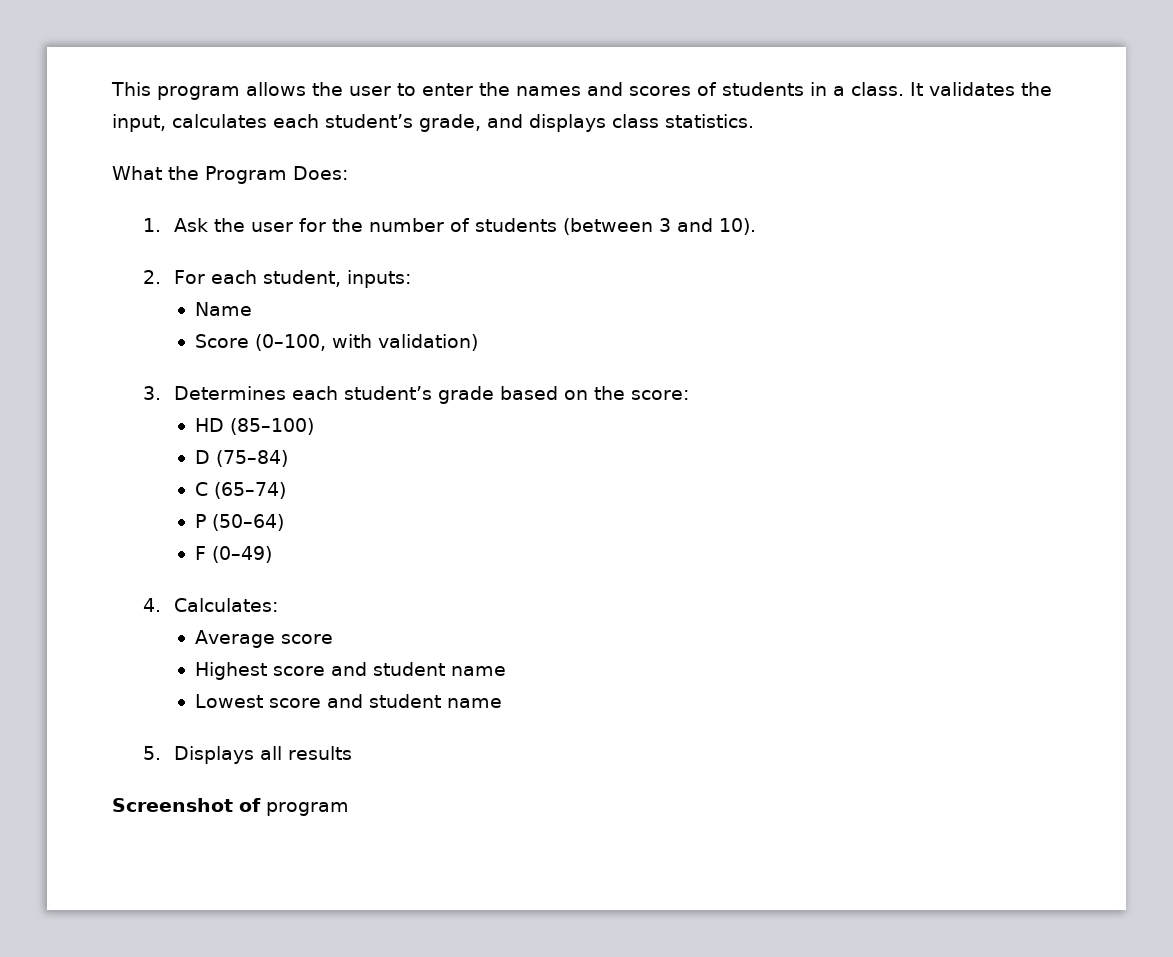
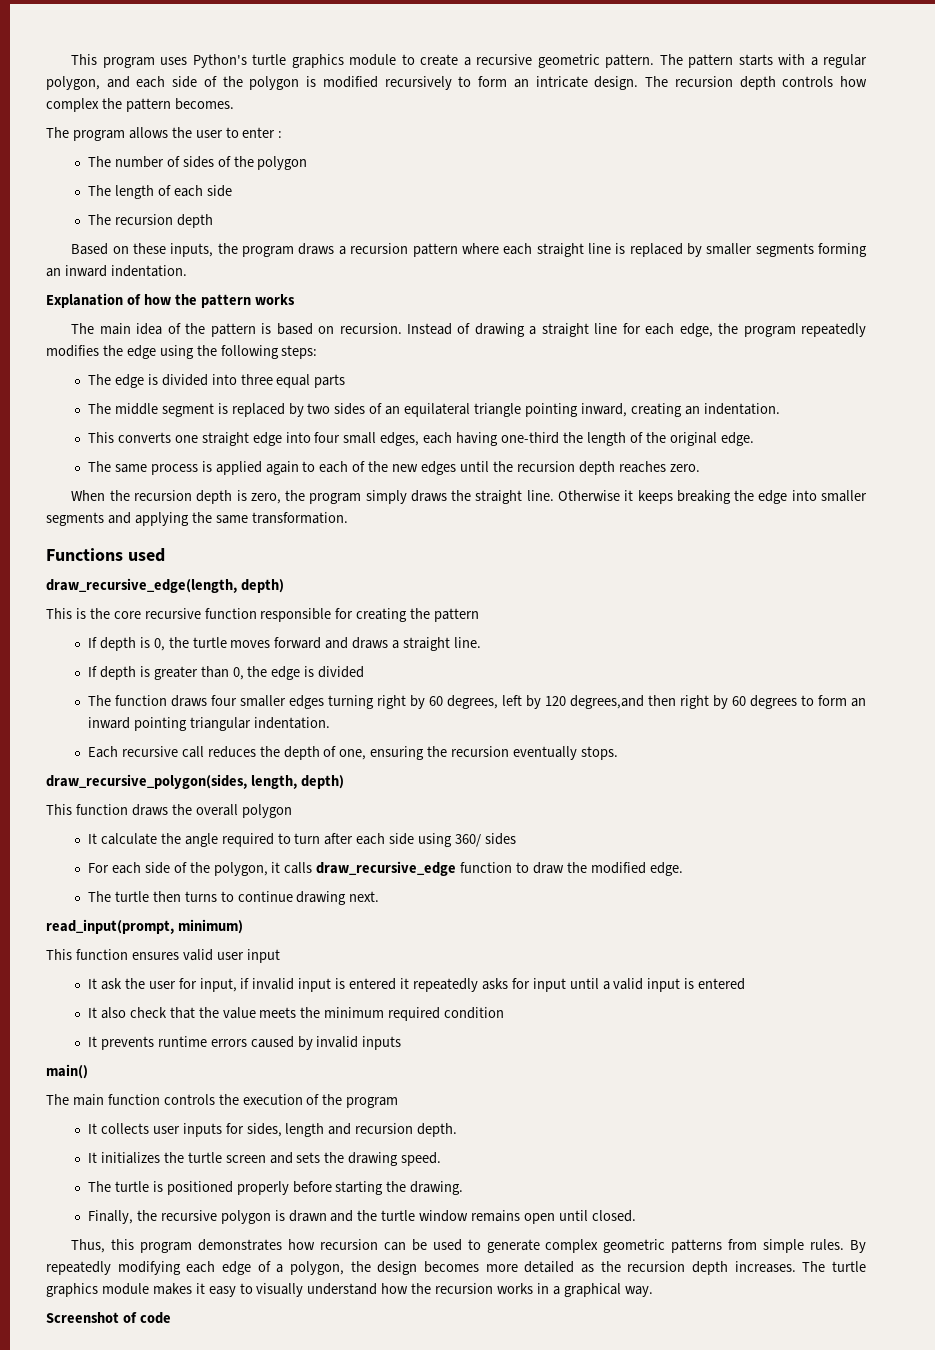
(240, 93) none -> [160,54,867,68] [46,76,867,90] [46,98,234,112] [46,127,125,141] uses Python's turtle graphics module to create a recursive geometric pattern. The pattern starts with a regular polygon, and each side of the polygon is modified recursively to form an intricate design. The recursion depth controls how complex the pattern becomes. // The program
[479,82,1052,96] [112,114,754,132] [112,166,348,184] [143,218,757,235] [143,270,412,288] [194,302,252,316] [194,334,478,351] [143,386,690,404] [194,418,314,435] [194,450,288,467] [194,482,286,499] [194,514,284,531] [194,546,272,563] [143,598,279,612] [194,630,333,648] [194,662,506,680] [194,694,502,708] [143,746,353,764] the names and scores of students in a class. It validates the input, calculates each student’s grade, and displays class statistics. // What the Program Does: // 1. Ask the user for the number of students (between 3 and 10). // 2. For each student, inputs: // Name // Score (0–100, with validation) // 3. Determines each student’s grade based on the score: // HD (85–100) // D (75–84) // C (65–74) // P (50–64) // F (0–49) // 4. Calculates: // Average score // Highest score and student name // Lowest score and student name // 5. Displays all results -> [278,131,283,138] [87,156,308,170] [87,185,232,199] [87,214,213,228] [71,243,867,257] [46,265,187,277] [46,293,295,308] [71,323,866,337] [46,345,318,359] [87,374,346,388] [87,403,780,417] [87,432,754,446] [87,461,700,475] [71,490,867,504] [46,512,348,526] [46,548,165,562] [46,578,284,593] [46,608,480,622] [87,637,481,651] [87,666,365,680] [87,695,867,709] [87,717,330,731] [87,746,618,760] [46,774,344,789] [46,804,292,818] [87,833,516,847] [87,861,683,876] [87,891,380,905] [46,919,243,934] [46,949,280,963] [87,978,746,992] [87,1007,505,1021] [87,1036,402,1050] [46,1064,88,1079] [46,1094,399,1108] [87,1123,458,1137] [87,1152,442,1166] [87,1181,464,1195] [87,1210,636,1224] [71,1239,866,1253] [46,1261,866,1275] [46,1283,653,1297] : // The number of sides of the polygon // The length of each side // The recursion depth // Based on these inputs, the program draws a recursion pattern where each straight line is replaced by smaller segments forming an inward indentation. // Explanation of how the pattern works // The main idea of the pattern is based on recursion. Instead of drawing a straight line for each edge, the program repeatedly modifies the edge using the following steps: // The edge is divided into three equal parts // The middle segment is replaced by two sides of an equilateral triangle pointing inward, creating an indentation. // This converts one straight edge into four small edges, each having one-third the length of the original edge. // The same process is applied again to each of the new edges until the recursion depth reaches zero. // When the recursion depth is zero, the program simply draws the straight line. Otherwise it keeps breaking the edge into smaller segments and applying the same transformation. // Functions used // draw_recursive_edge(length, depth) // This is the core recursive function responsible for creating the pattern // If depth is 0, the turtle moves forward and draws a straight line. // If depth is greater than 0, the edge is divided // The function draws four smaller edges turning right by 60 degrees, left by 120 degrees,and then right by 60 degrees to form an inward pointing triangular indentation. // Each recursive call reduces the depth of one, ensuring the recursion eventually stops. // draw_recursive_polygon(sides, length, depth) // This function draws the overall polygon // It calculate the angle required to turn after each side using 360/ sides // For each side of the polygon, it calls draw_recursive_edge function to draw the modified edge. // The turtle then turns to continue drawing next. // read_input(prompt, minimum) // This function ensures valid user input // It ask the user for input, if invalid input is entered it repeatedly asks for input until a valid input is entered // It also check that the value meets the minimum required condition // It prevents runtime errors caused by invalid inputs // main() // The main function controls the execution of the program // It collects user inputs for sides, length and recursion depth. // It initializes the turtle screen and sets the drawing speed. // The turtle is positioned properly before starting the drawing. // Finally, the recursive polygon is drawn and the turtle window remains open until closed. // Thus, this program demonstrates how recursion can be used to generate complex geometric patterns from simple rules. By repeatedly modifying each edge of a polygon, the design becomes more detailed as the recursion depth increases. The turtle graphics module makes it easy to visually understand how the recursion works in a graphical way.
[266,802,349,816] program -> [139,1312,171,1324] code

